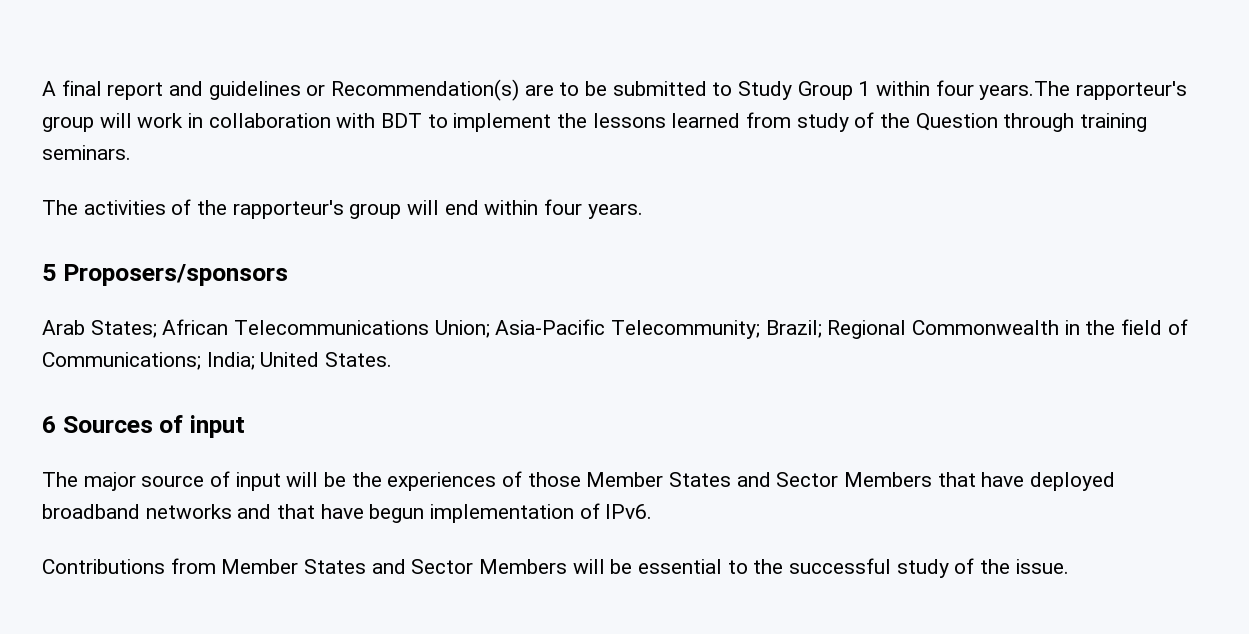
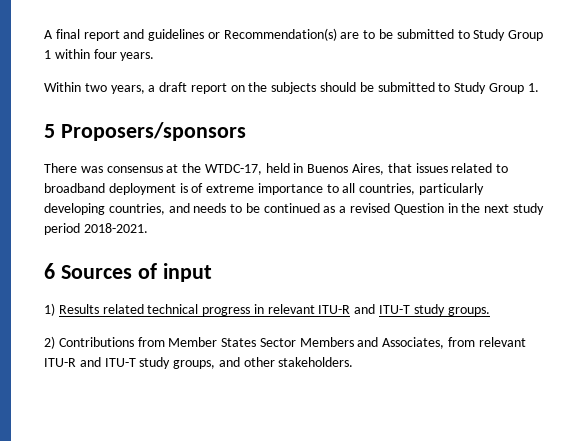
[979,81,1188,100] [42,112,1148,132] [42,145,131,160] [42,199,643,219] [42,264,288,286] [42,319,1188,339] [42,352,393,370] [42,415,245,438] [42,471,1116,491] [42,503,653,523] years.The rapporteur's group will work in collaboration with BDT to implement the lessons learned from study of the Question through training seminars. // The activities of the rapporteur's group will end within four years. // 5 Proposers/sponsors // Arab States; African Telecommunications Union; Asia-Pacific Telecommunity; Brazil; Regional Commonwealth in the field of Communications; India; United States. // 6 Sources of input // The major source of input will be the experiences of those Member States and Sector Members that have deployed broadband networks and that have begun implementation of IPv6. // -> [120,52,155,61] [44,82,539,94] [44,122,246,141] [44,163,509,175] [44,183,485,195] [44,203,544,215] [44,223,148,235] [44,263,212,282] [44,303,490,316] [44,336,55,349] years. // Within two years, a draft report on the subjects should be submitted to Study Group 1. // 5 Proposers/sponsors // There was consensus at the WTDC-17, held in Buenos Aires, that issues related to broadband deployment is of extreme importance to all countries, particularly developing countries, and needs to be continued as a revised Question in the next study period 2018-2021. // 6 Sources of input // 1) Results related technical progress in relevant ITU-R and ITU-T study groups. // 2)
[371,558,1069,578] and Sector Members will be essential to the successful study of the issue. -> [259,337,526,349] [44,357,354,369] Sector Members and Associates, from relevant ITU-R and ITU-T study groups, and other stakeholders.

